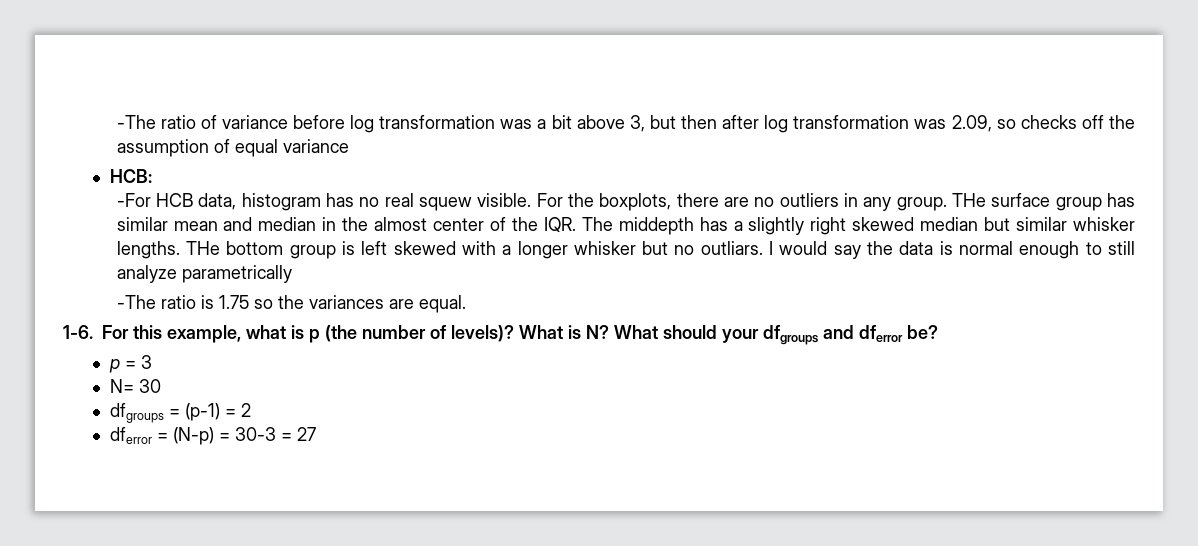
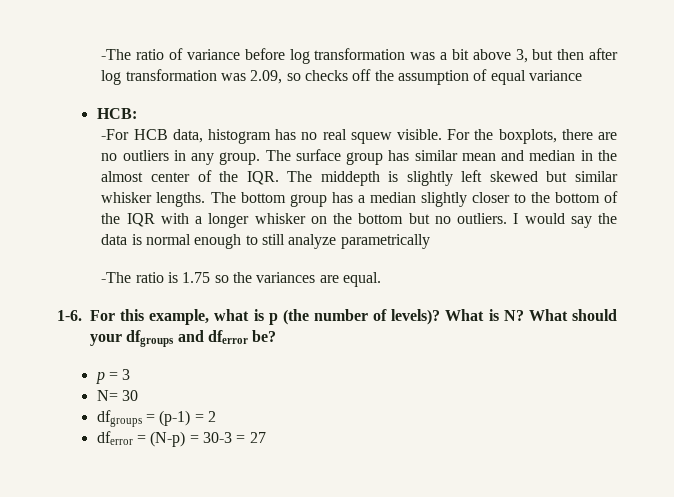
[951,193,986,207] THe -> [265,150,291,161] The
[699,217,979,235] has a slightly right skewed median -> [388,170,538,186] is slightly left skewed
[185,241,220,255] THe -> [210,192,236,203] The
[341,241,456,255] is left skewed -> [331,191,619,207] [101,213,155,227] has a median slightly closer to the bottom of the IQR
(636, 248) none -> [310,213,404,224] on the bottom
[700,241,763,255] outliars. -> [457,213,508,224] outliers.

